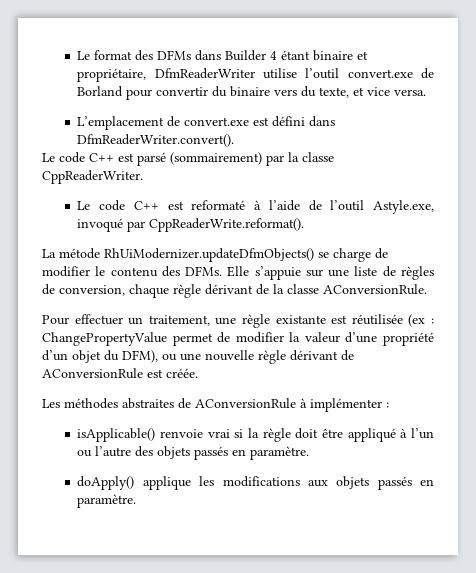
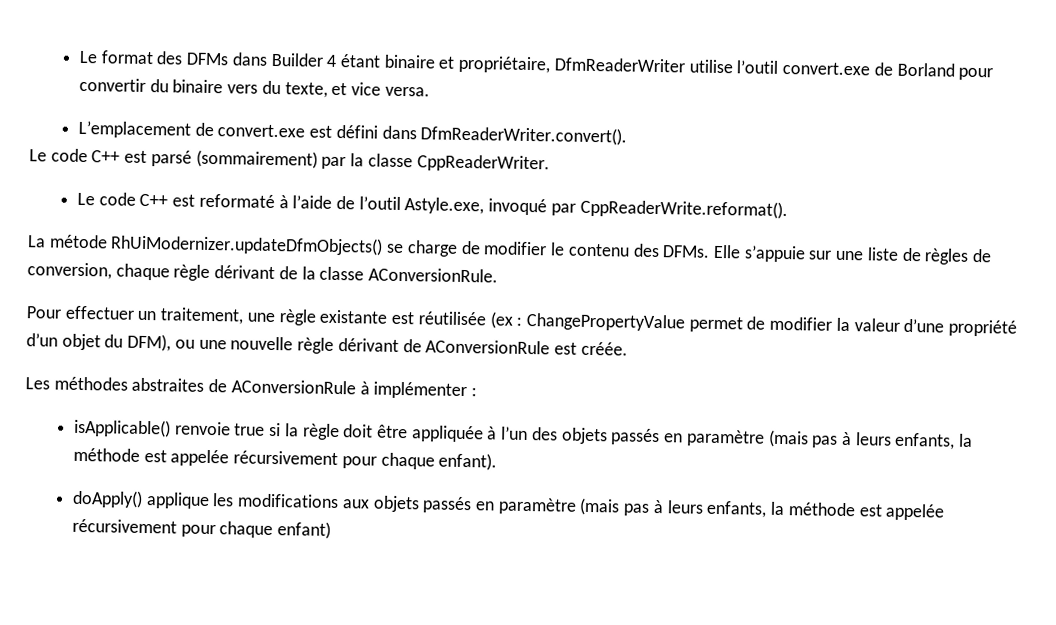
[207,429,230,438] vrai -> [234,423,266,436] true
[347,428,396,442] appliqué -> [410,425,484,443] appliquée
[77,446,132,457] ou l’autre -> (529, 433) none
[250,446,310,460] paramètre. -> [685,429,974,450] [72,447,498,471] paramètre (mais pas à leurs enfants, la méthode est appelée récursivement pour chaque enfant).
[77,494,137,508] paramètre. -> [497,497,946,521] [71,518,332,539] paramètre (mais pas à leurs enfants, la méthode est appelée récursivement pour chaque enfant)

